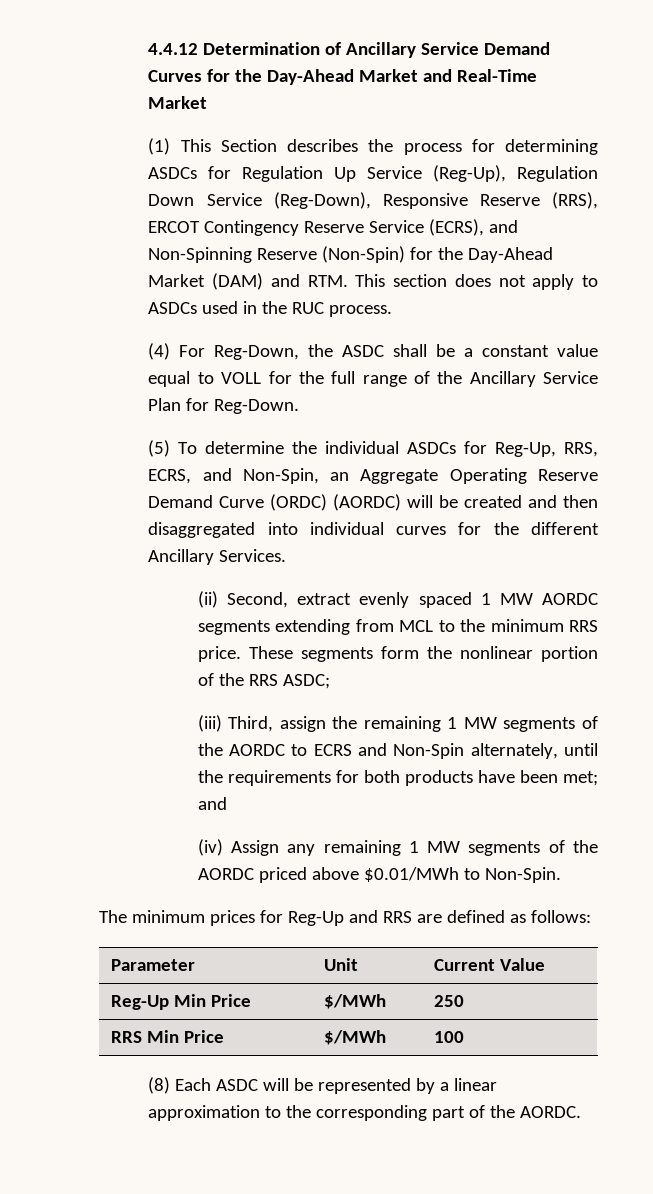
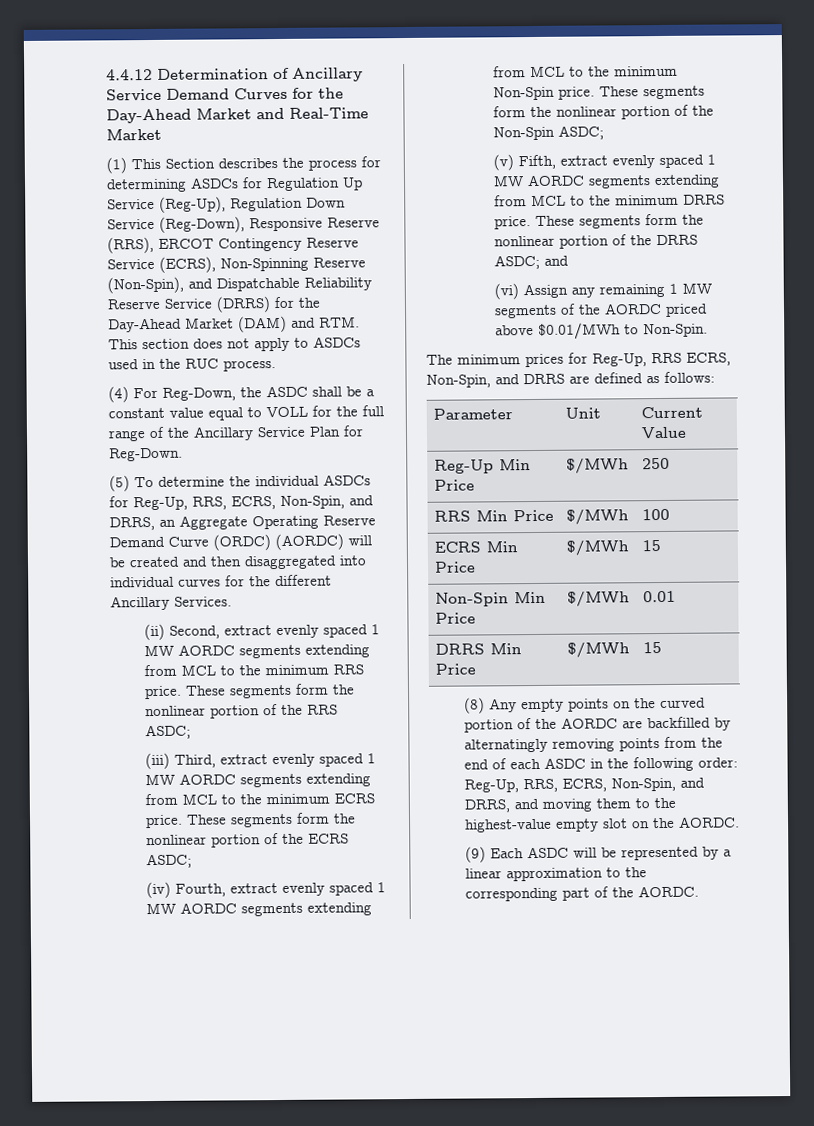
[489,220,519,233] and -> (216, 264) none
[322,246,406,263] (Non-Spin) -> [106,276,372,294] [106,296,271,313] (Non-Spin), and Dispatchable Reliability Reserve Service (DRRS)
[202,468,319,484] and Non-Spin, -> [279,495,374,509] [108,516,155,531] Non-Spin, and DRRS,
[279,716,598,732] [197,743,598,759] [197,770,598,786] assign the remaining 1 MW segments of the AORDC to ECRS and Non-Spin alternately, until the requirements for both products have been met; -> [220,753,377,768] [145,773,372,788] [145,793,376,806] [145,812,357,829] [146,833,350,848] [146,853,193,869] [146,881,387,899] [146,902,373,917] [493,65,679,78] [493,85,706,101] [493,104,715,120] [493,125,605,141] [493,154,717,171] [493,174,721,189] [494,194,726,207] [494,213,705,230] [494,234,699,249] [494,254,541,270] extract evenly spaced 1 MW AORDC segments extending from MCL to the minimum ECRS price. These segments form the nonlinear portion of the ECRS ASDC; // (iv) Fourth, extract evenly spaced 1 MW AORDC segments extending from MCL to the minimum Non-Spin price. These segments form the nonlinear portion of the Non-Spin ASDC; // (v) Fifth, extract evenly spaced 1 MW AORDC segments extending from MCL to the minimum DRRS price. These segments form the nonlinear portion of the DRRS ASDC;
[197,839,223,856] (iv) -> [494,283,520,300] (vi)
[287,910,412,926] Reg-Up and RRS -> [592,352,731,367] [426,373,565,388] Reg-Up, RRS ECRS, Non-Spin, and DRRS
[148,1077,171,1094] // (8) -> [433,541,518,553] [433,561,476,573] [565,540,629,556] [641,540,661,552] [434,591,546,607] [434,612,476,624] [566,591,630,607] [642,590,676,603] [434,643,522,655] [434,663,476,675] [566,642,630,658] [642,642,662,654] [463,697,706,714] [463,716,731,733] [463,736,723,753] [463,756,738,772] [463,777,705,793] [463,797,676,813] [464,816,740,833] [464,846,486,863] // ECRS Min Price | $/MWh | 15 // Non-Spin Min Price | $/MWh | 0.01 // DRRS Min Price | $/MWh | 15 // (8) Any empty points on the curved portion of the AORDC are backfilled by alternatingly removing points from the end of each ASDC in the following order: Reg-Up, RRS, ECRS, Non-Spin, and DRRS, and moving them to the highest-value empty slot on the AORDC. // (9)

